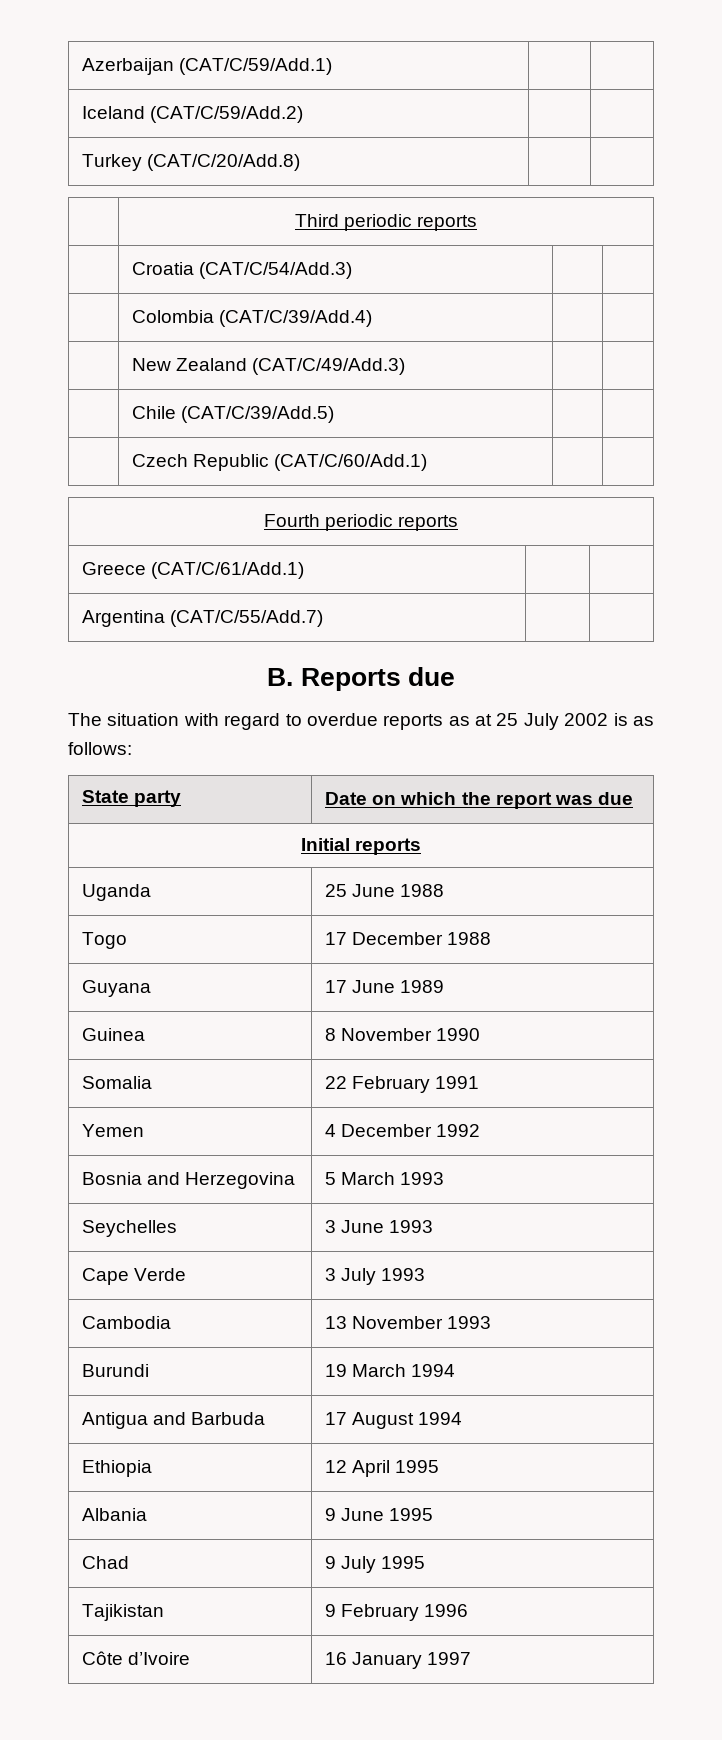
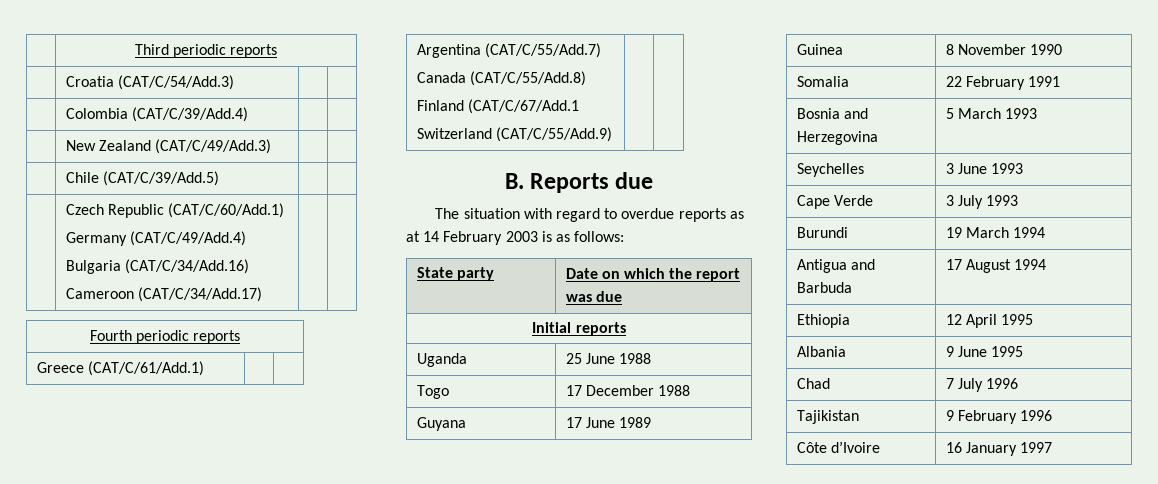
[82,58,333,75] [82,106,304,123] [82,154,301,171] Azerbaijan (CAT/C/59/Add.1) | | // Iceland (CAT/C/59/Add.2) | | // Turkey (CAT/C/20/Add.8) | | // -> (134, 49) none
(428, 462) none -> [65,231,246,246] [65,259,249,274] [65,287,262,302] // Germany (CAT/C/49/Add.4) // Bulgaria (CAT/C/34/Add.16) // Cameroon (CAT/C/34/Add.17)
(324, 618) none -> [416,71,586,86] [416,99,579,114] [416,127,612,142] // Canada (CAT/C/55/Add.8) // Finland (CAT/C/67/Add.1 // Switzerland (CAT/C/55/Add.9)
[496,713,609,730] 25 July 2002 -> [423,231,538,245] 14 February 2003
[82,1124,145,1137] [325,1124,481,1137] // Yemen | 4 December 1992 -> (1061, 81) none
[82,1316,172,1329] [325,1316,492,1329] // Cambodia | 13 November 1993 -> (1019, 200) none
[325,1556,426,1573] 9 July 1995 -> [945,378,1019,392] 7 July 1996

